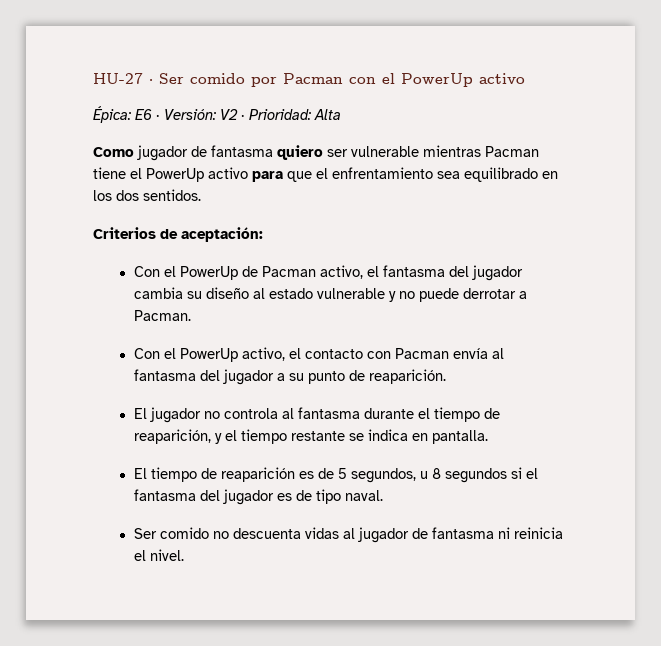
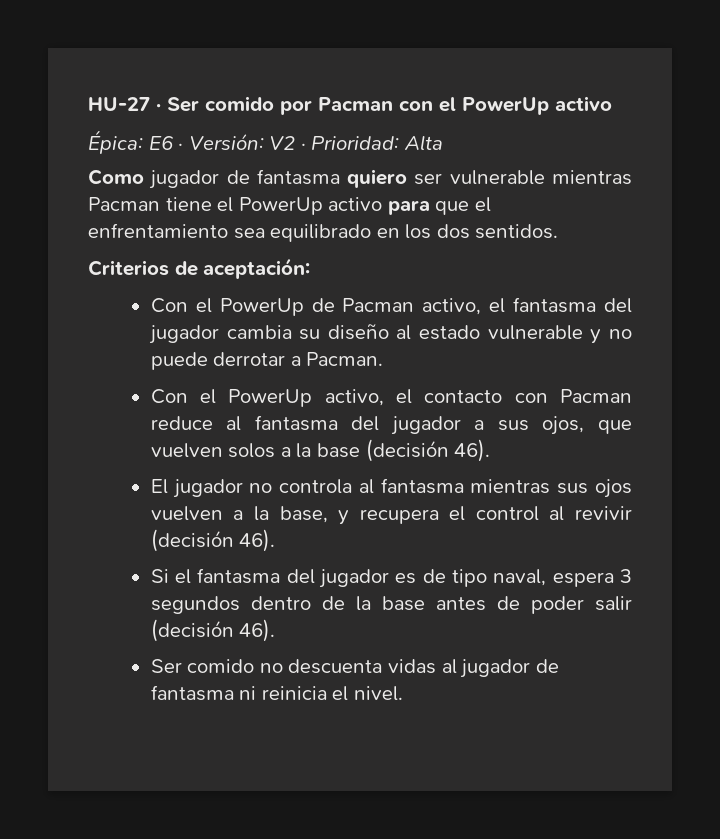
[452,348,488,359] envía -> [150,416,213,430] reduce
[288,369,446,384] su punto de reaparición. -> [497,416,633,435] [150,439,491,462] sus ojos, que vuelven solos a la base (decisión 46).
[363,407,500,422] [133,429,488,444] [133,467,522,483] durante el tiempo de reaparición, y el tiempo restante se indica en pantalla. // El tiempo de reaparición es de 5 segundos, u 8 segundos si -> [470,479,633,498] [150,506,632,525] [150,529,276,552] [150,569,169,583] mientras sus ojos vuelven a la base, y recupera el control al revivir (decisión 46). // Si
[344,490,383,501] naval. -> [493,569,632,587] [150,596,633,614] [150,619,276,642] naval, espera 3 segundos dentro de la base antes de poder salir (decisión 46).

